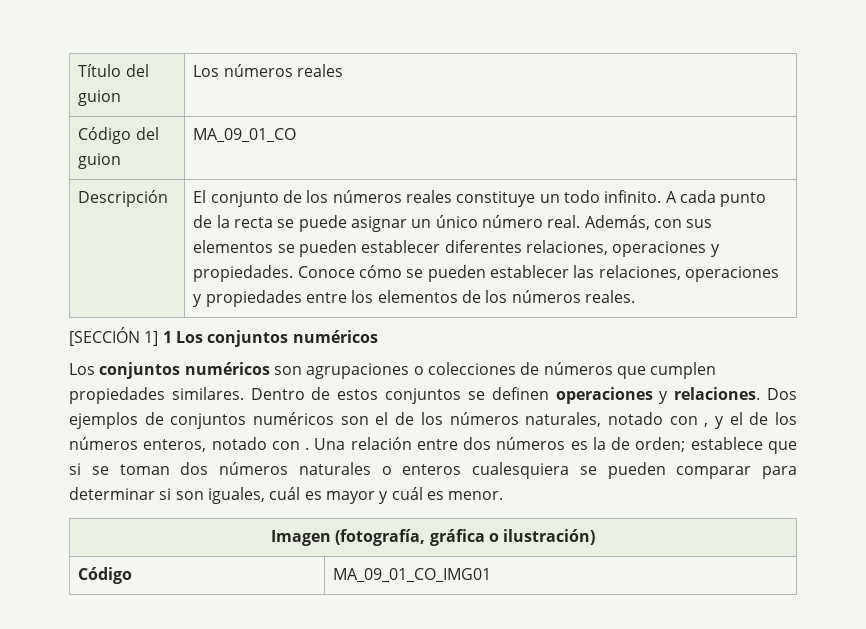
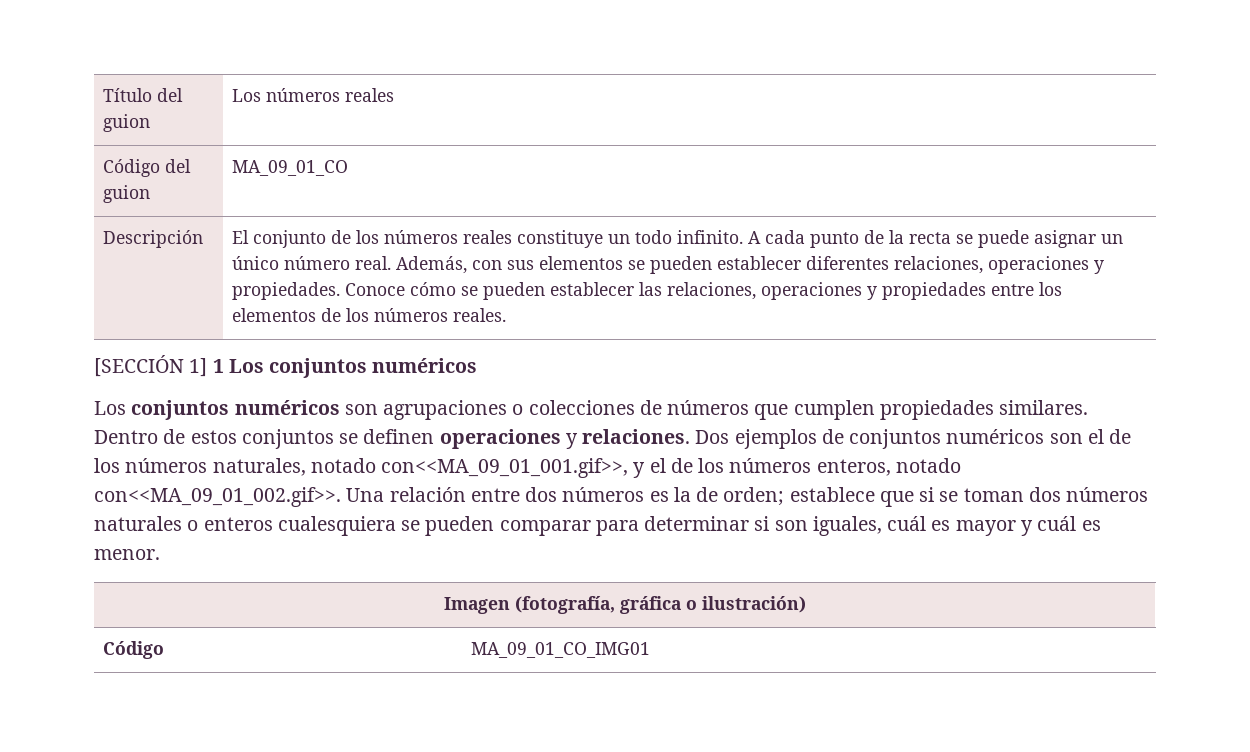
[669,416,709,427] con , -> [381,458,629,478] con<<MA_09_01_001.gif>>,
[271,441,310,450] con . -> [94,487,341,507] con<<MA_09_01_002.gif>>.

